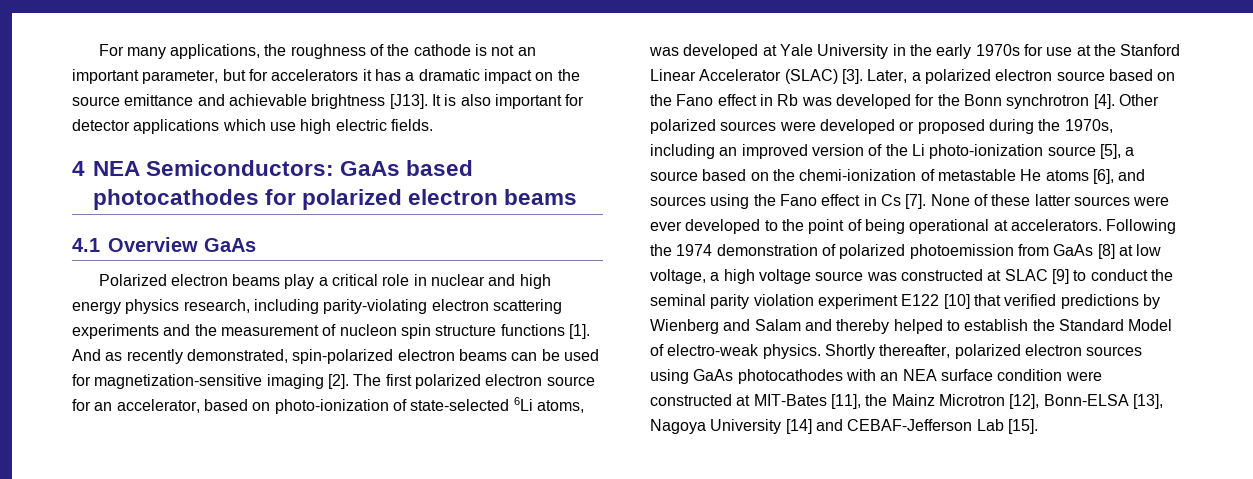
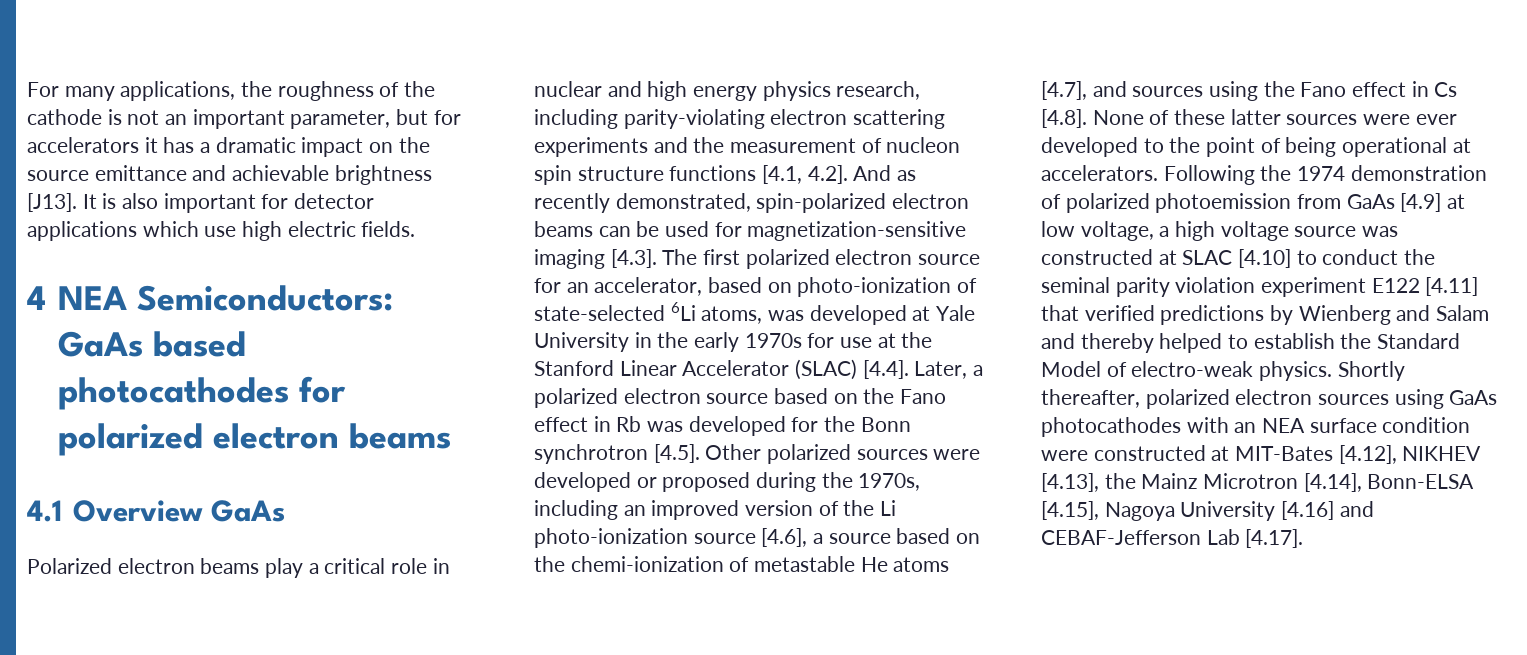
[568,324,590,339] [1]. -> [762,165,848,184] [4.1, 4.2].
[327,374,349,389] [2]. -> [610,249,657,268] [4.3].
[841,69,863,84] [3]. -> [862,360,909,379] [4.4].
[1093,94,1115,109] [4]. -> [653,444,700,463] [4.5].
[1099,144,1121,159] [5], -> [761,528,808,547] [4.6],
[1092,169,1114,184] [6], -> [1041,81,1087,100] [4.7],
[905,194,927,209] [7]. -> [1041,109,1087,128] [4.8].
[1097,244,1115,259] [8] -> [1400,193,1442,212] [4.9]
[1051,269,1069,284] [9] -> [1238,249,1292,268] [4.10]
[943,294,970,309] [10] -> [1425,277,1479,296] [4.11]
[830,394,1163,409] [11], the Mainz Microtron [12], Bonn-ELSA [13], -> [1338,445,1482,464] [1041,473,1475,492] [1041,501,1099,520] [4.12], NIKHEV [4.13], the Mainz Microtron [4.14], Bonn-ELSA [4.15],
[785,419,812,434] [14] -> [1281,501,1335,520] [4.16]
[1007,419,1038,434] [15]. -> [1245,529,1304,548] [4.17].

